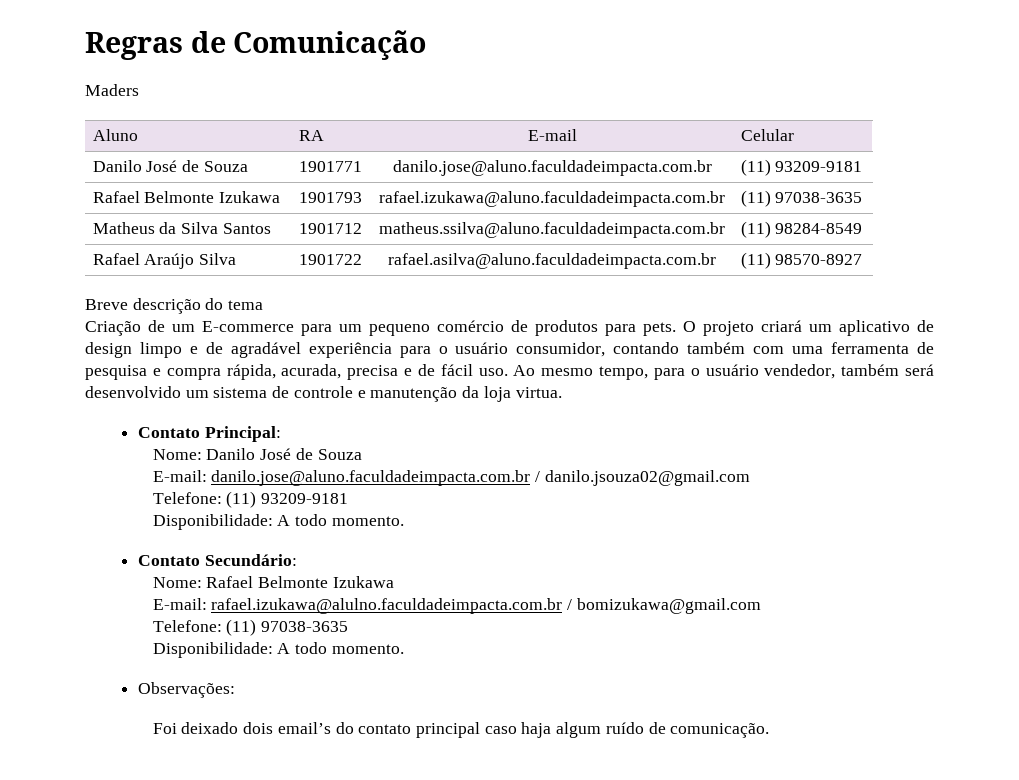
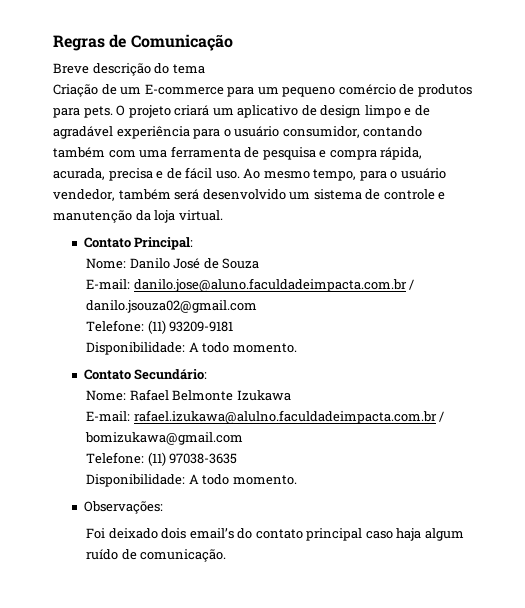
[85,84,139,96] [92,129,138,141] [298,130,324,141] [527,129,577,141] [740,129,794,141] [92,160,248,172] [298,161,362,172] [392,160,712,176] [740,159,863,176] [92,191,281,203] [298,192,362,203] [378,191,725,207] [740,190,863,207] [92,222,271,234] [298,223,362,234] [378,222,725,238] [740,221,863,238] [92,253,237,269] [298,254,362,265] [387,253,716,269] [740,252,863,269] // Maders // Aluno | RA | E-mail | Celular // Danilo José de Souza | 1901771 | danilo.jose@aluno.faculdadeimpacta.com.br | (11) 93209-9181 // Rafael Belmonte Izukawa | 1901793 | rafael.izukawa@aluno.faculdadeimpacta.com.br | (11) 97038-3635 // Matheus da Silva Santos | 1901712 | matheus.ssilva@aluno.faculdadeimpacta.com.br | (11) 98284-8549 // Rafael Araújo Silva | 1901722 | rafael.asilva@aluno.faculdadeimpacta.com.br | (11) 98570-8927 -> (233, 42) none
[515,387,562,398] virtua. -> [178,210,223,221] virtual.

